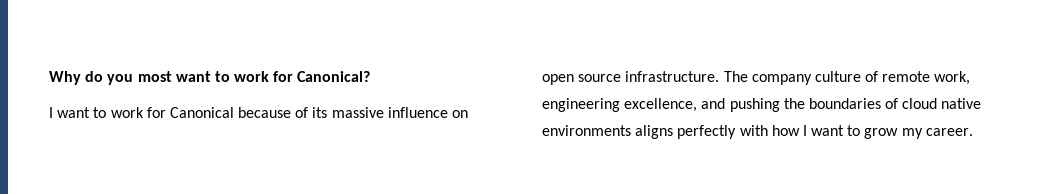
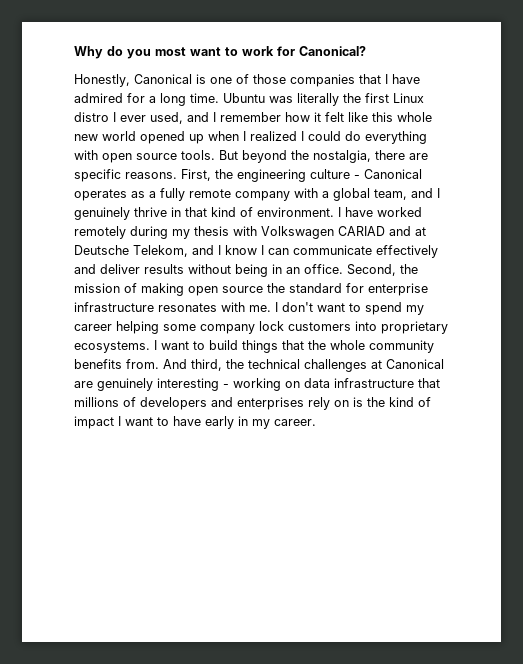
[49,107,469,118] [542,71,971,85] [542,98,982,112] [542,125,899,139] I want to work for Canonical because of its massive influence on open source infrastructure. The company culture of remote work, engineering excellence, and pushing the boundaries of cloud native environments aligns perfectly with how I want to grow -> [74,74,420,87] [74,93,424,106] [74,112,432,124] [74,131,427,144] [74,150,428,163] [74,169,422,182] [74,188,440,201] [74,207,422,220] [74,226,426,239] [74,245,438,258] [74,264,418,277] [74,283,428,296] [74,302,424,315] [74,321,448,334] [74,340,434,353] [74,359,444,372] [74,378,440,391] [74,397,431,410] [74,416,248,429] Honestly, Canonical is one of those companies that I have admired for a long time. Ubuntu was literally the first Linux distro I ever used, and I remember how it felt like this whole new world opened up when I realized I could do everything with open source tools. But beyond the nostalgia, there are specific reasons. First, the engineering culture - Canonical operates as a fully remote company with a global team, and I genuinely thrive in that kind of environment. I have worked remotely during my thesis with Volkswagen CARIAD and at Deutsche Telekom, and I know I can communicate effectively and deliver results without being in an office. Second, the mission of making open source the standard for enterprise infrastructure resonates with me. I don't want to spend my career helping some company lock customers into proprietary ecosystems. I want to build things that the whole community benefits from. And third, the technical challenges at Canonical are genuinely interesting - working on data infrastructure that millions of developers and enterprises rely on is the kind of impact I want to have early in

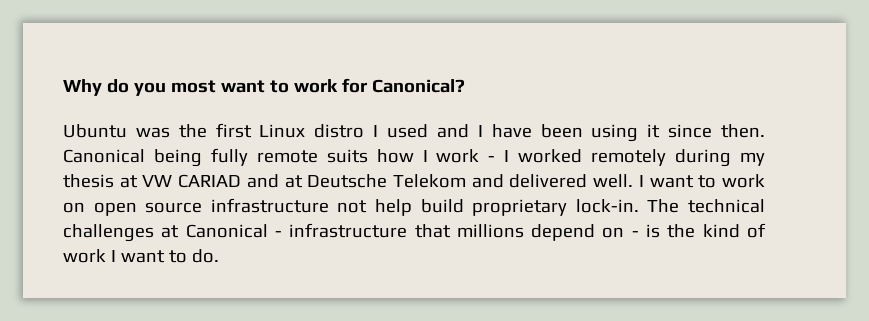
[74,74,420,87] [74,93,219,106] Honestly, Canonical is one of those companies that I have admired for a long time. -> (465, 86) none
[297,93,339,106] literally -> (170, 132) none
[120,112,432,124] [74,131,427,144] [74,150,428,163] [74,169,422,182] [74,188,440,201] [74,207,373,220] ever used, and I remember how it felt like this whole new world opened up when I realized I could do everything with open source tools. But beyond the nostalgia, there are specific reasons. First, the engineering culture - Canonical operates as a fully remote company with a global team, and I genuinely thrive in that kind of environment. I have -> [387,124,766,142] [63,148,510,167] used and I have been using it since then. Canonical being fully remote suits how I work - I
[233,226,334,239] with Volkswagen -> [119,175,173,188] at VW
[133,245,438,258] [74,264,418,277] [74,283,428,296] [74,302,424,315] [74,321,448,334] [74,340,434,353] [74,359,444,372] [74,378,440,391] [74,397,349,410] Telekom, and I know I can communicate effectively and deliver results without being in an office. Second, the mission of making open source the standard for enterprise infrastructure resonates with me. I don't want to spend my career helping some company lock customers into proprietary ecosystems. I want to build things that the whole community benefits from. And third, the technical challenges at Canonical are genuinely interesting - working on data infrastructure that millions of developers and enterprises rely on -> [393,174,765,188] [63,198,766,216] [63,223,639,242] Telekom and delivered well. I want to work on open source infrastructure not help build proprietary lock-in. The technical challenges at Canonical - infrastructure that millions depend on -
[74,416,316,429] impact I want to have early in my career. -> [63,249,219,263] work I want to do.

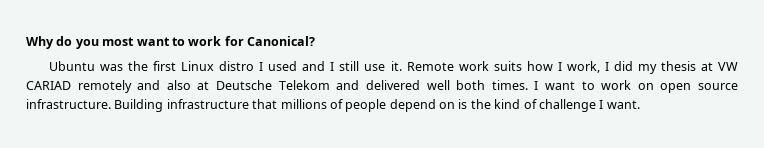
[491,124,766,142] [63,148,732,167] have been using it since then. Canonical being fully remote suits how I work - I worked remotely during -> [339,61,633,73] still use it. Remote work suits how I work, I did
[246,174,279,188] and -> [77,80,191,93] remotely and also
[593,174,634,188] well. -> [426,80,528,90] well both times.
[210,198,766,216] [63,224,282,242] infrastructure not help build proprietary lock-in. The technical challenges at Canonical - -> [26,99,164,112] infrastructure. Building
(524, 231) none -> [329,99,387,112] of people
[631,231,639,237] - -> (455, 105) none
[63,249,219,263] work I want to do. -> [538,99,640,112] challenge I want.

